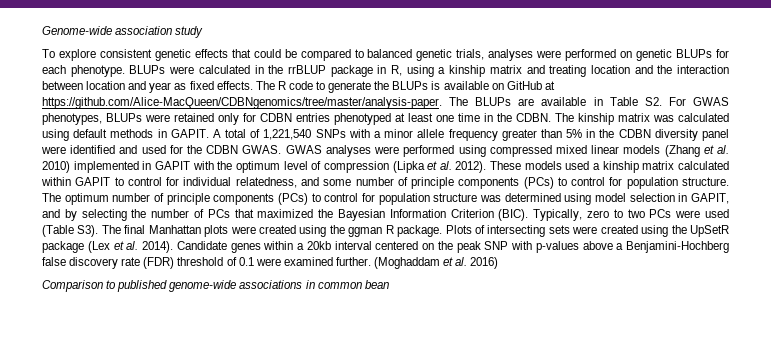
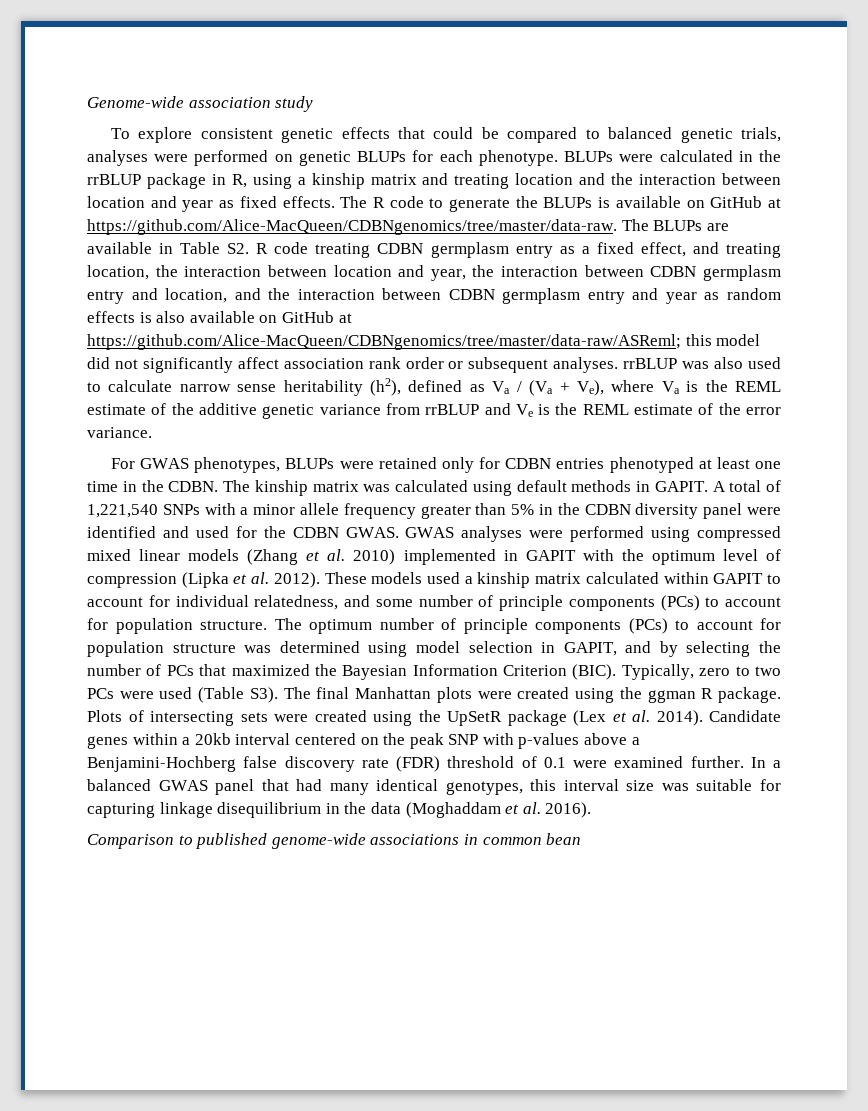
[42,97,442,109] https://github.com/Alice-MacQueen/CDBNgenomics/tree/master/analysis-paper. -> [87,219,617,235] https://github.com/Alice-MacQueen/CDBNgenomics/tree/master/data-raw.
(662, 101) none -> [256,242,782,258] [87,265,781,281] [87,288,781,304] [87,311,352,323] [87,334,761,350] [87,357,781,373] [87,378,781,396] [87,403,781,419] [87,427,152,438] R code treating CDBN germplasm entry as a fixed effect, and treating location, the interaction between location and year, the interaction between CDBN germplasm entry and location, and the interaction between CDBN germplasm entry and year as random effects is also available on GitHub at https://github.com/Alice-MacQueen/CDBNgenomics/tree/master/data-raw/ASReml; this model did not significantly affect association rank order or subsequent analyses. rrBLUP was also used to calculate narrow sense heritability (h2), defined as Va / (Va + Ve), where Va is the REML estimate of the additive genetic variance from rrBLUP and Ve is the REML estimate of the error variance. //
[127,177,162,186] control -> [87,597,143,607] account
[571,177,606,186] control -> [725,597,781,607] account
[324,193,359,202] control -> [696,620,753,630] account
(371, 261) none -> [750,757,781,768] [87,779,781,795] [87,802,401,818] In a balanced GWAS panel that had many identical genotypes, this interval size was suitable for capturing linkage disequilibrium in the data
[470,257,499,269] 2016) -> [545,802,592,818] 2016).

